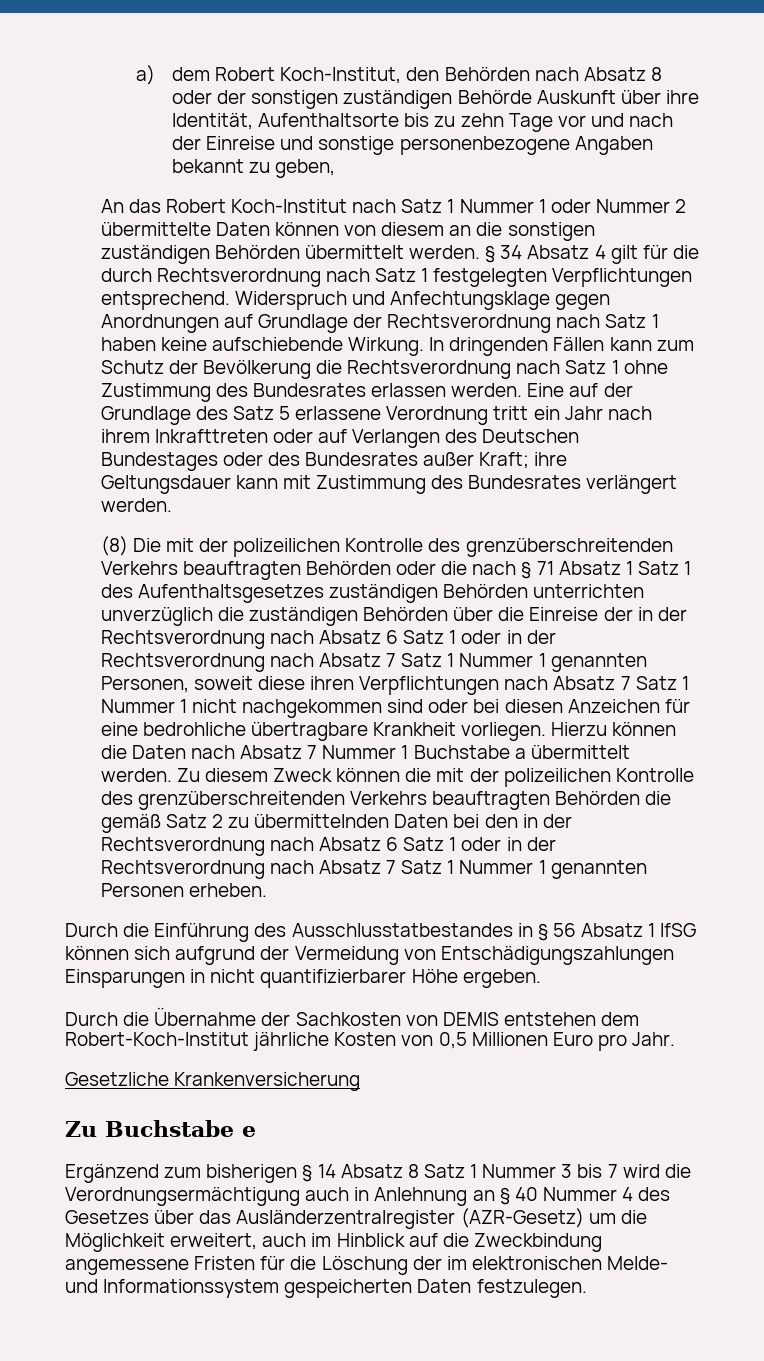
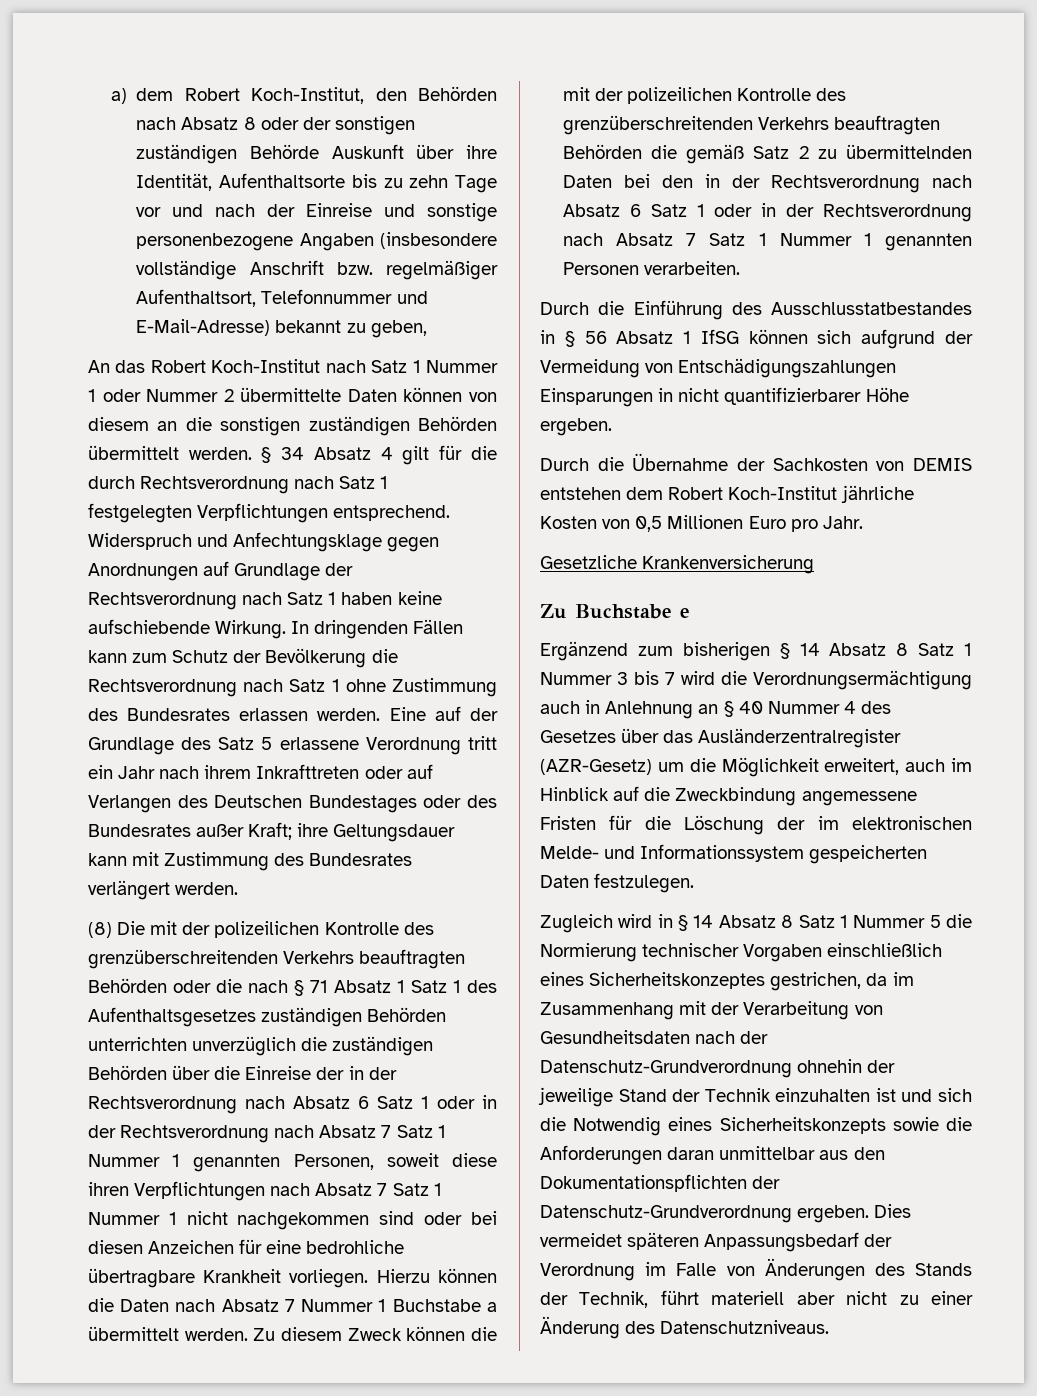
(653, 145) none -> [380,232,497,249] [136,260,499,280] [136,289,428,307] [136,319,271,336] (insbesondere vollständige Anschrift bzw. regelmäßiger Aufenthaltsort, Telefonnummer und E-Mail-Adresse)
[188,883,267,897] erheben. -> [644,261,741,275] verarbeiten.
[65,1032,249,1046] Robert-Koch-Institut -> [668,486,838,500] Robert Koch-Institut
(587, 1288) none -> [540,914,972,933] [540,943,943,962] [540,972,914,991] [540,1001,883,1020] [540,1030,769,1044] [540,1059,896,1078] [538,1087,972,1107] [540,1117,972,1136] [540,1145,885,1165] [540,1174,781,1192] [540,1204,912,1223] [540,1232,893,1252] [540,1258,972,1281] [540,1290,973,1308] [540,1316,830,1339] // Zugleich wird in § 14 Absatz 8 Satz 1 Nummer 5 die Normierung technischer Vorgaben einschließlich eines Sicherheitskonzeptes gestrichen, da im Zusammenhang mit der Verarbeitung von Gesundheitsdaten nach der Datenschutz-Grundverordnung ohnehin der jeweilige Stand der Technik einzuhalten ist und sich die Notwendig eines Sicherheitskonzepts sowie die Anforderungen daran unmittelbar aus den Dokumentationspflichten der Datenschutz-Grundverordnung ergeben. Dies vermeidet späteren Anpassungsbedarf der Verordnung im Falle von Änderungen des Stands der Technik, führt materiell aber nicht zu einer Änderung des Datenschutzniveaus.

